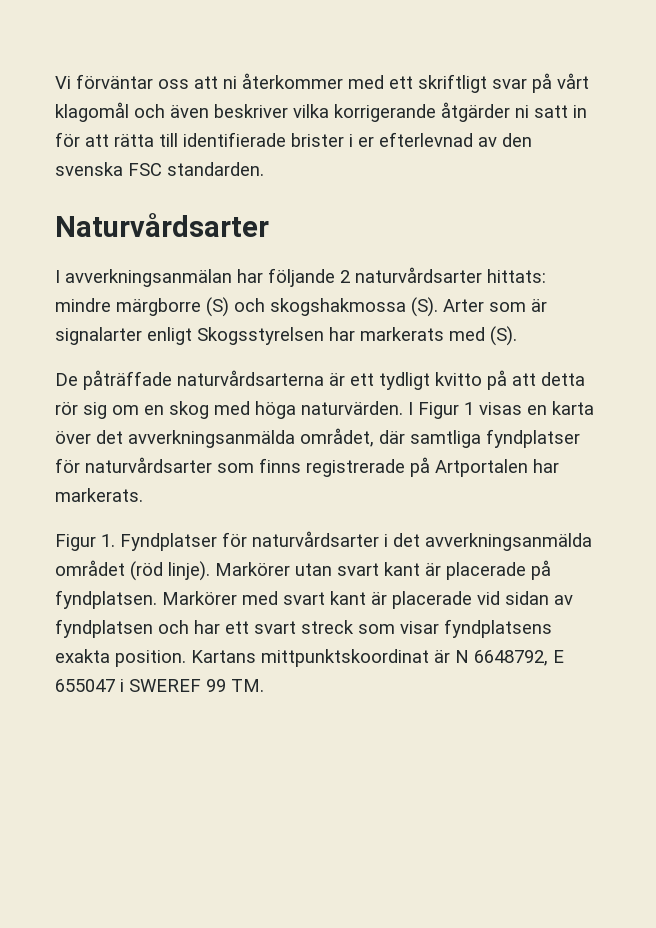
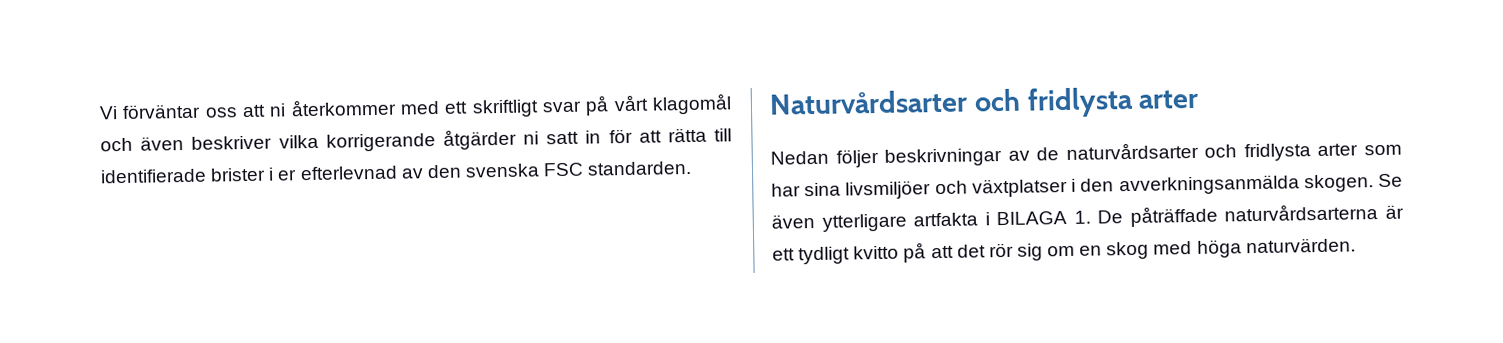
[55,267,546,287] [55,297,547,317] [55,326,517,346] // I avverkningsanmälan har följande 2 naturvårdsarter hittats: mindre märgborre (S) och skogshakmossa (S). Arter som är signalarter enligt Skogsstyrelsen har markerats med (S). // -> [973,86,1200,118] [770,141,1402,168] [771,173,1403,200] [771,210,1091,232] och fridlysta arter // Nedan följer beskrivningar av de naturvårdsarter och fridlysta arter som har sina livsmiljöer och växtplatser i den avverkningsanmälda skogen. Se även ytterligare artfakta i BILAGA 1.
[541,372,585,386] detta -> [956,244,986,258] det
[408,401,594,419] [55,428,580,448] [55,457,559,477] [55,488,143,502] [55,531,592,551] [55,560,551,581] [55,590,573,609] [55,619,552,638] [55,649,564,667] [55,679,264,692] I Figur 1 visas en karta över det avverkningsanmälda området, där samtliga fyndplatser för naturvårdsarter som finns registrerade på Artportalen har markerats. // Figur 1. Fyndplatser för naturvårdsarter i det avverkningsanmälda området (röd linje). Markörer utan svart kant är placerade på fyndplatsen. Markörer med svart kant är placerade vid sidan av fyndplatsen och har ett svart streck som visar fyndplatsens exakta position. Kartans mittpunktskoordinat är N 6648792, E 655047 i SWEREF 99 TM. -> (1356, 245) none

